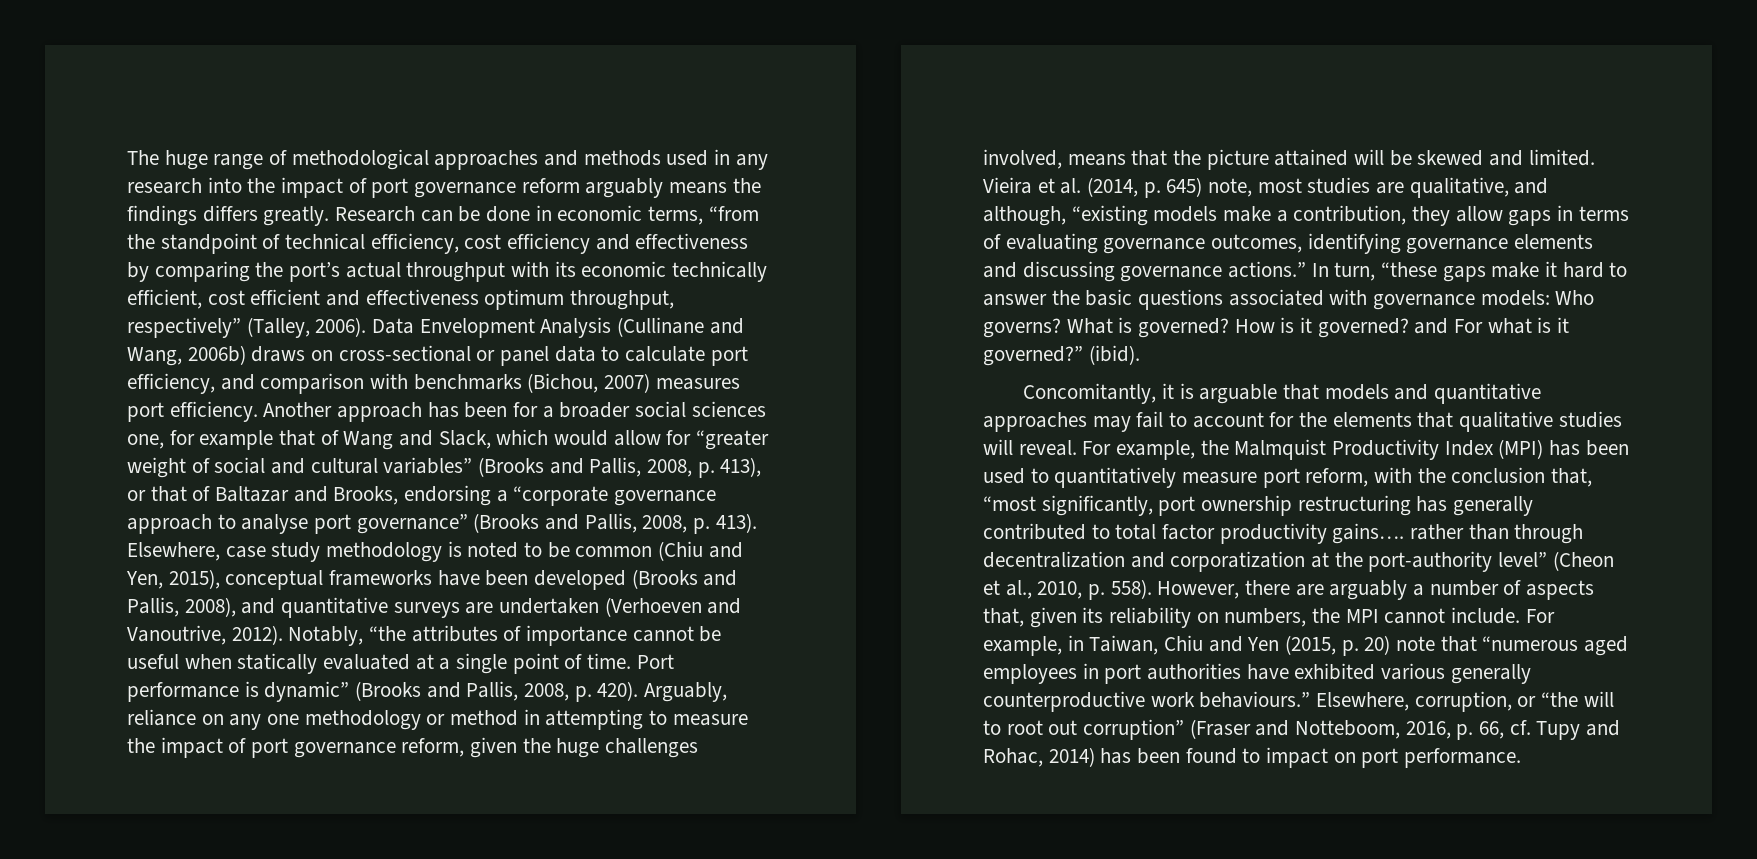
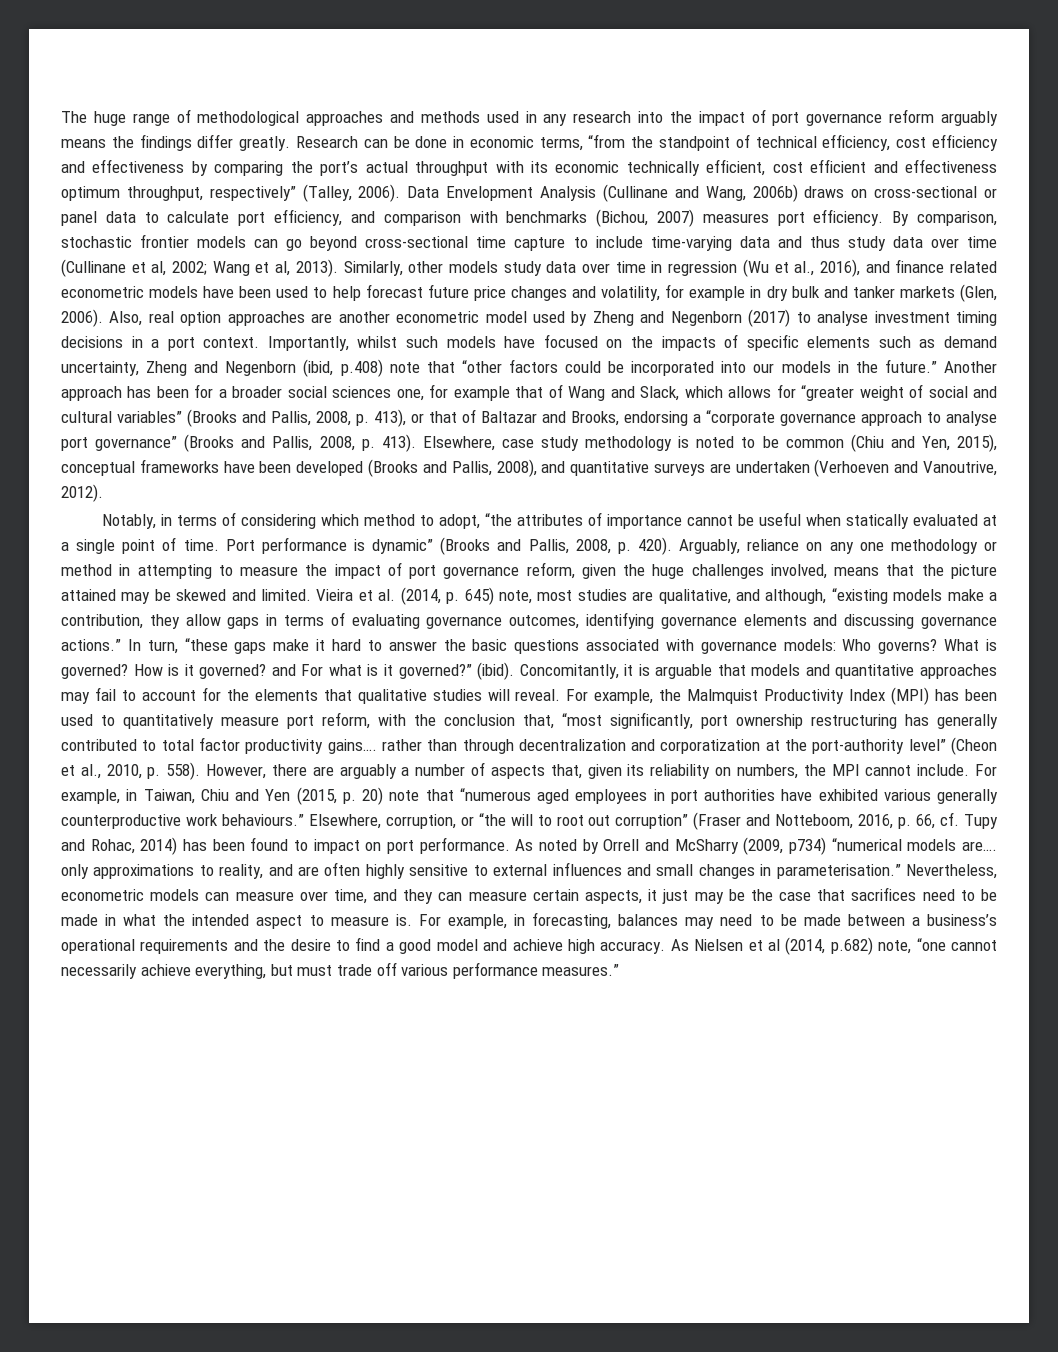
[202,205,258,222] differs -> [197,134,234,148] differ
(258, 411) none -> [892,211,997,226] [61,234,997,251] [61,259,997,277] [61,284,997,302] [61,309,998,327] [61,334,997,351] [61,359,937,377] By comparison, stochastic frontier models can go beyond cross-sectional time capture to include time-varying data and thus study data over time (Cullinane et al, 2002; Wang et al, 2013). Similarly, other models study data over time in regression (Wu et al., 2016), and finance related econometric models have been used to help forecast future price changes and volatility, for example in dry bulk and tanker markets (Glen, 2006). Also, real option approaches are another econometric model used by Zheng and Negenborn (2017) to analyse investment timing decisions in a port context. Importantly, whilst such models have focused on the impacts of specific elements such as demand uncertainty, Zheng and Negenborn (ibid, p.408) note that “other factors could be incorporated into our models in the future.”
[554,430,661,446] would allow -> [728,386,772,398] allows
[288,626,364,646] Notably, -> [101,512,480,529] // Notably, in terms of considering which method to adopt,
[1354,149,1385,165] will -> [121,592,151,604] may
(1140, 355) // -> (515, 671) none
(1522, 758) none -> [515,837,997,855] [61,862,997,879] [61,887,997,904] [61,912,997,929] [61,937,997,955] [61,962,620,979] As noted by Orrell and McSharry (2009, p734) “numerical models are…. only approximations to reality, and are often highly sensitive to external influences and small changes in parameterisation.” Nevertheless, econometric models can measure over time, and they can measure certain aspects, it just may be the case that sacrifices need to be made in what the intended aspect to measure is. For example, in forecasting, balances may need to be made between a business’s operational requirements and the desire to find a good model and achieve high accuracy. As Nielsen et al (2014, p.682) note, “one cannot necessarily achieve everything, but must trade off various performance measures.”

